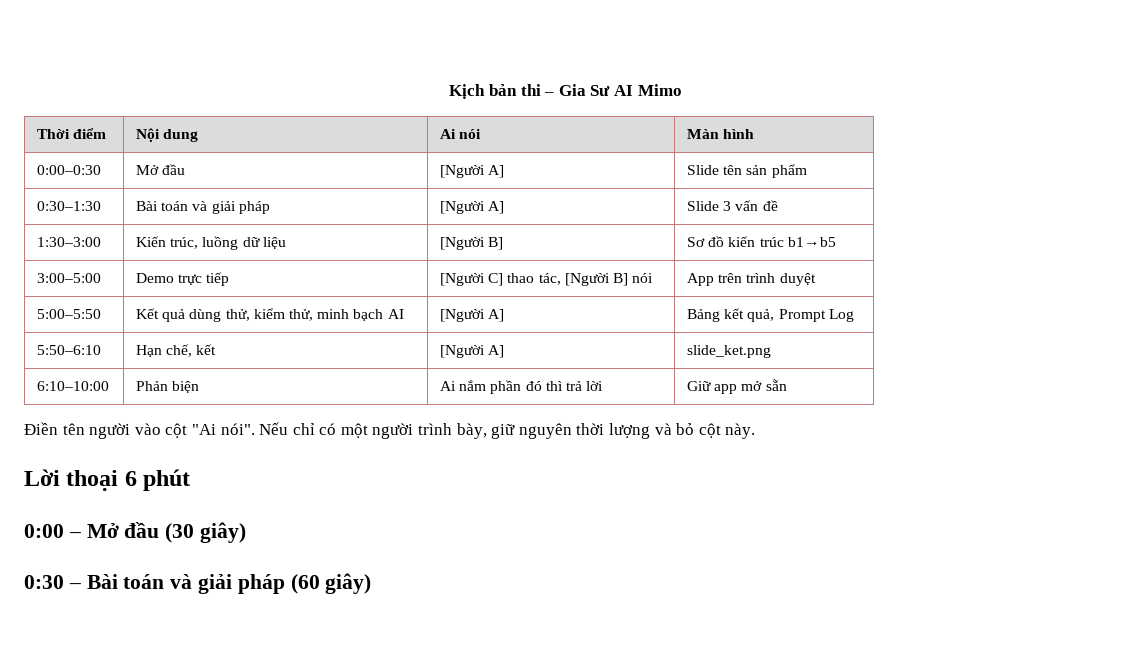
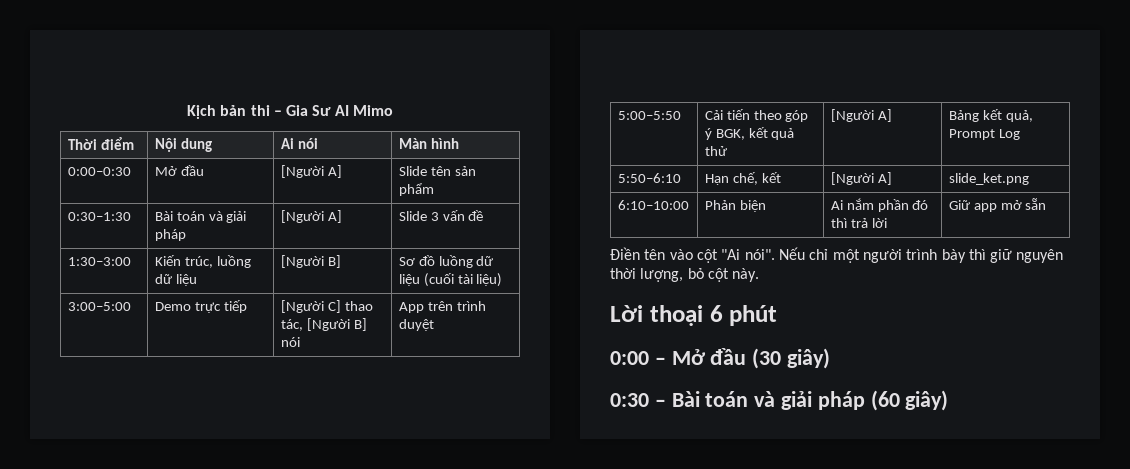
[728,236,836,247] kiến trúc b1→b5 -> [438,255,495,268] [398,273,503,287] luồng dữ liệu (cuối tài liệu)
[136,308,404,322] Kết quả dùng thử, kiểm thử, minh bạch AI -> [704,109,809,122] [704,127,795,140] [704,146,728,156] Cải tiến theo góp ý BGK, kết quả thử
[89,423,131,439] người -> (666, 254) none
[319,423,337,435] có -> (829, 254) none
[456,423,487,439] bày, -> [941,249,986,263] bày thì
[609,423,672,439] lượng và -> [640,268,684,282] lượng,

